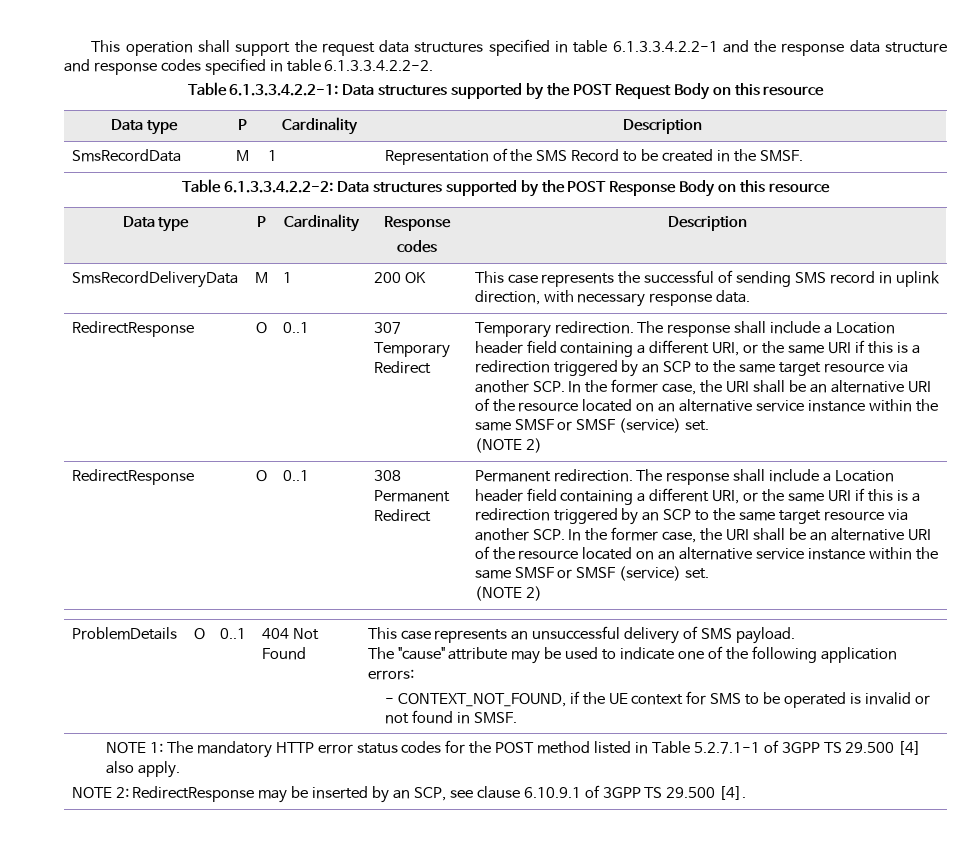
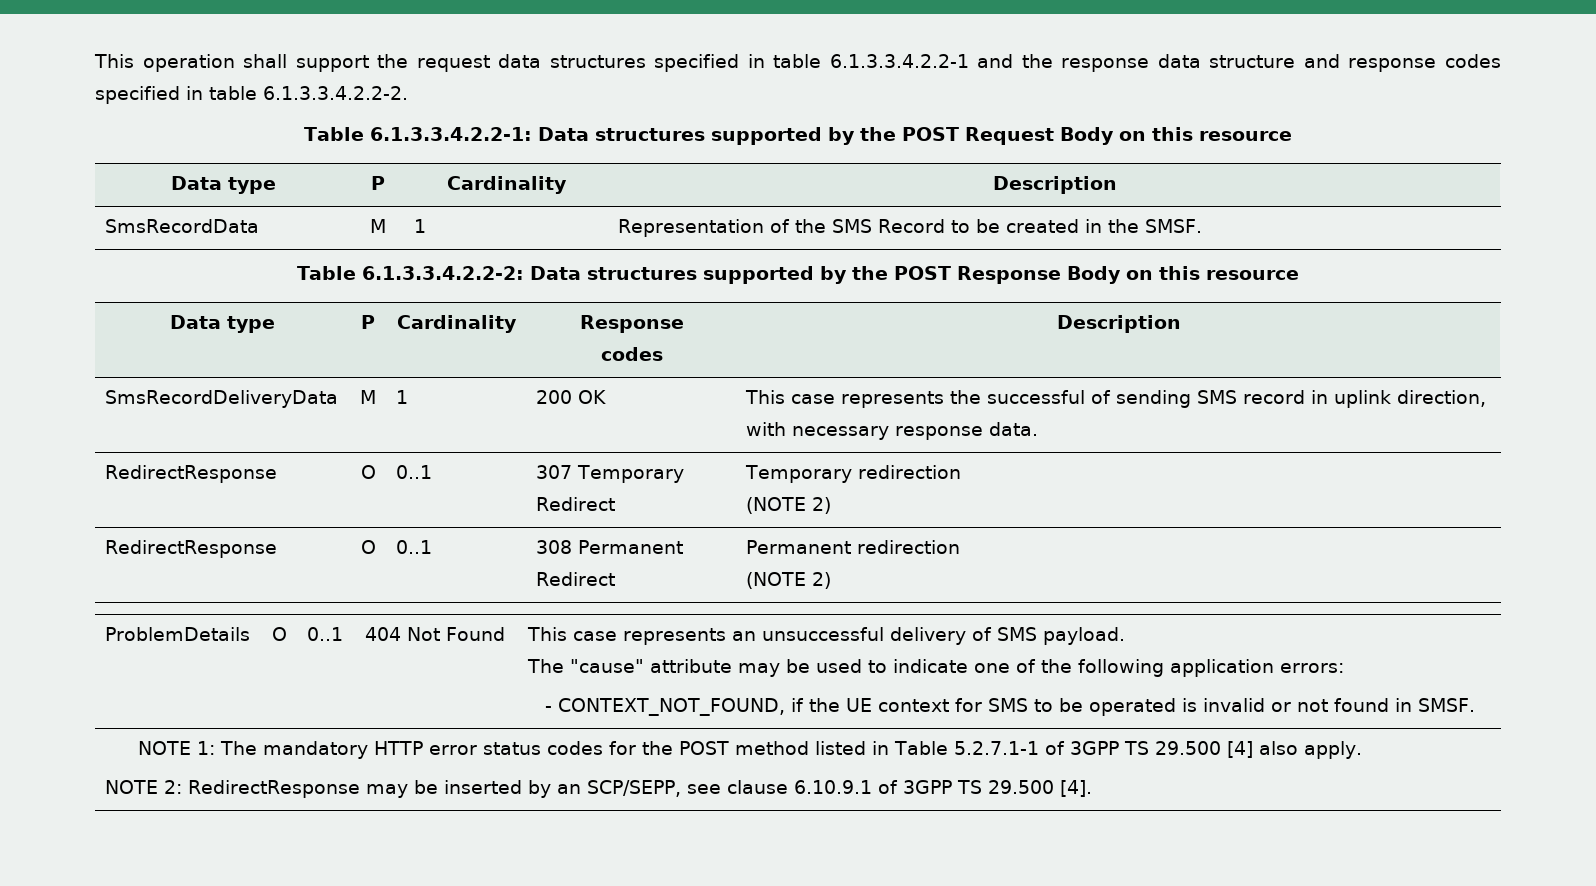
[554,321,895,337] [474,340,920,357] [474,360,908,377] [474,379,931,395] [474,398,938,412] [474,418,710,433] redirection. The response shall include a Location header field containing a different URI, or the same URI if this is a redirection triggered by an SCP to the same target resource via another SCP. In the former case, the URI shall be an alternative URI of the resource located on an alternative service instance within the same SMSF or SMSF (service) set. -> [858,465,962,479] redirection
[553,469,895,485] [474,488,920,505] [474,508,908,525] [474,527,931,543] [474,546,938,560] [474,566,710,581] redirection. The response shall include a Location header field containing a different URI, or the same URI if this is a redirection triggered by an SCP to the same target resource via another SCP. In the former case, the URI shall be an alternative URI of the resource located on an alternative service instance within the same SMSF or SMSF (service) set. -> [857,540,961,554] redirection
[413,787,446,801] SCP, -> [587,780,682,797] SCP/SEPP,

